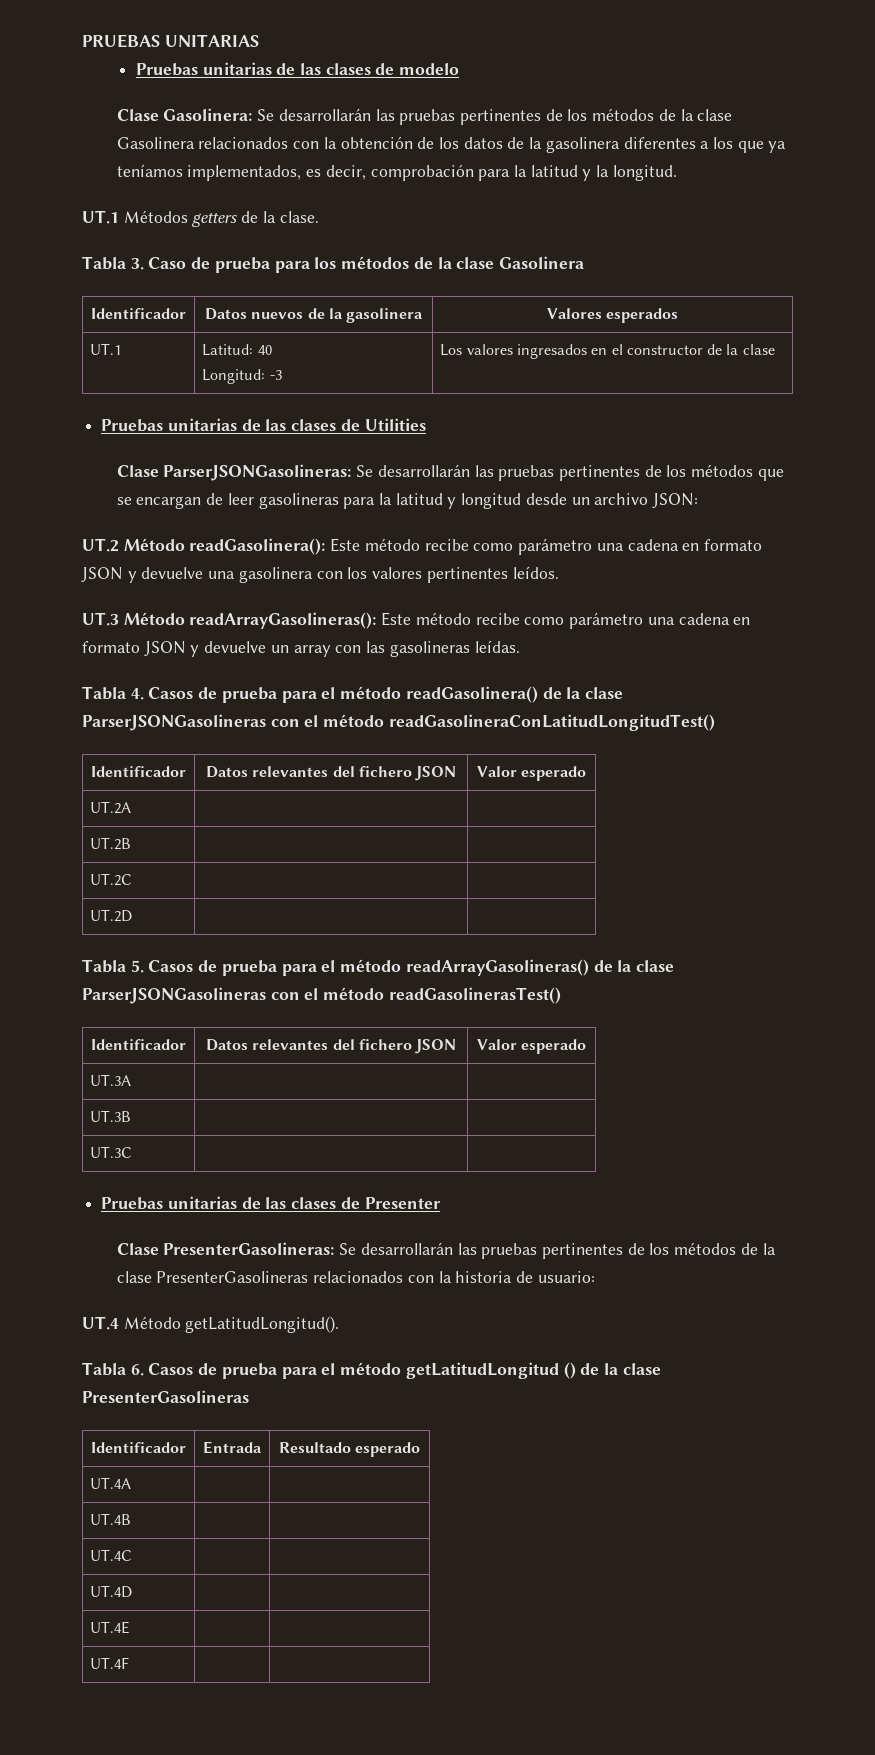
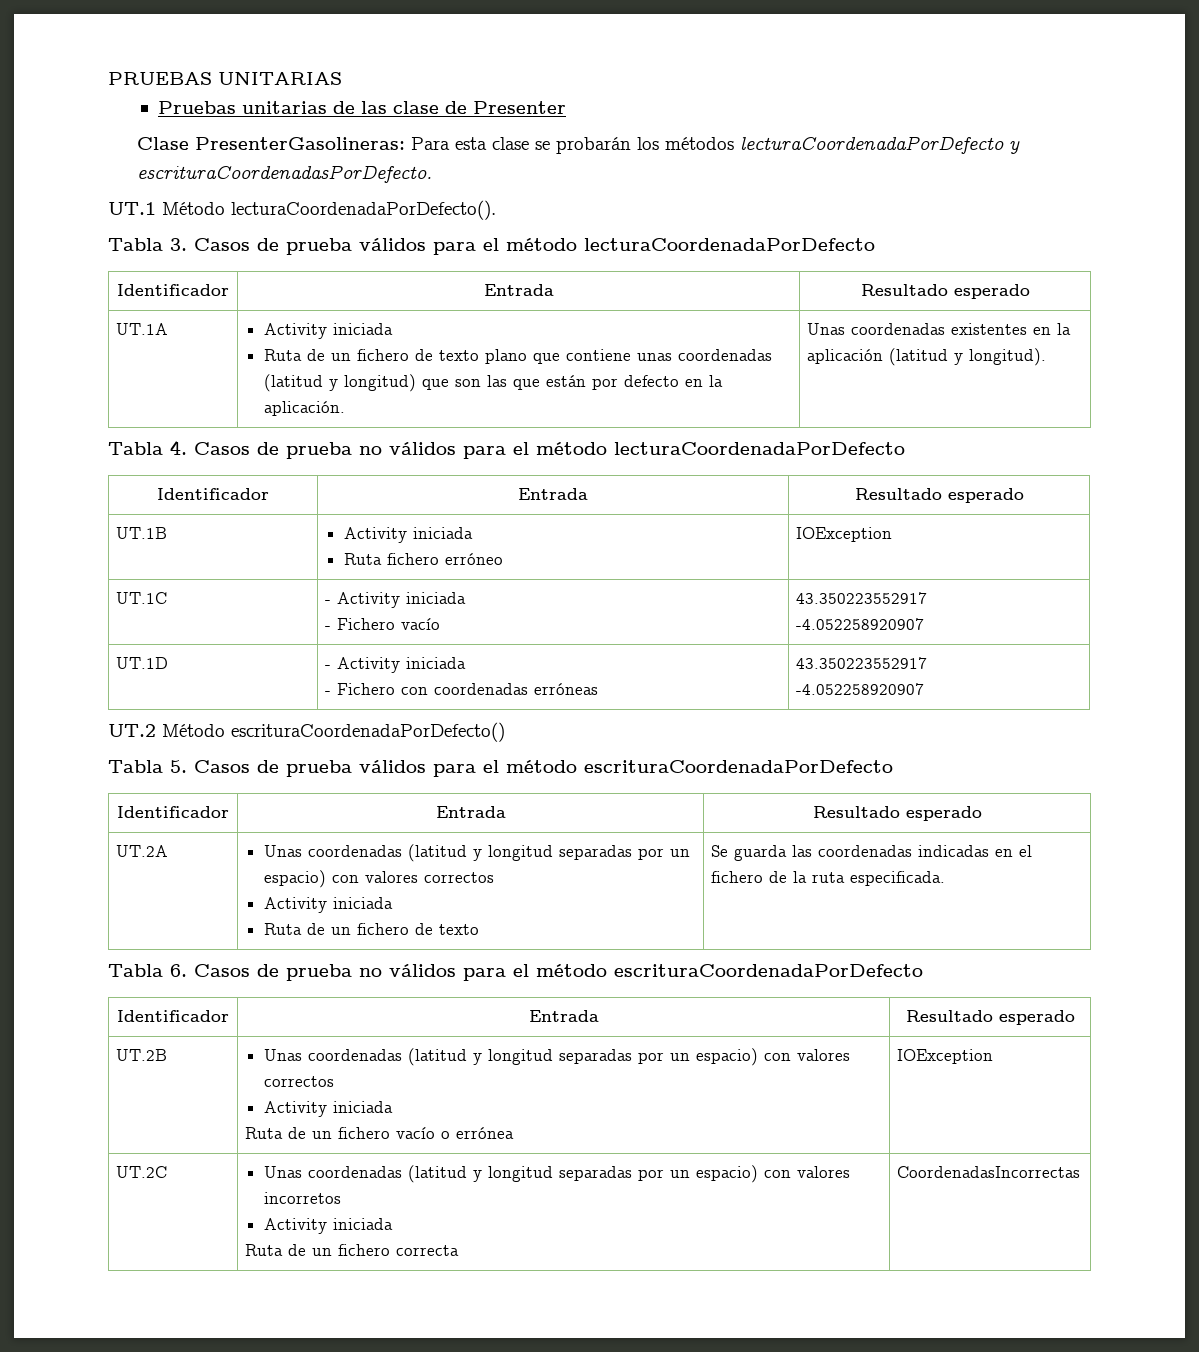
[325,63,460,75] [116,108,733,125] [116,136,787,153] [116,164,677,181] [82,210,319,227] [82,256,584,273] [91,308,186,319] [204,308,424,323] [546,308,679,323] [90,343,122,355] [202,344,272,356] [202,369,282,384] [440,344,775,359] [101,418,426,432] [116,464,784,481] [116,493,699,509] [82,538,762,555] [81,566,559,583] [82,612,751,629] [82,640,520,657] [82,686,623,703] [82,714,715,731] [91,766,186,777] [205,766,457,781] [476,766,587,781] [90,801,132,814] [90,837,132,850] [90,873,133,886] [90,909,133,922] [82,959,674,976] [82,987,561,1004] [91,1039,186,1050] [205,1039,457,1054] [476,1039,587,1054] [90,1074,132,1086] [90,1110,132,1122] [90,1146,133,1158] [101,1196,441,1210] [116,1242,776,1259] [116,1271,595,1283] [82,1316,340,1333] [82,1362,661,1379] [82,1390,249,1403] [91,1442,186,1453] [203,1441,262,1454] [278,1442,421,1457] [90,1477,132,1489] [90,1513,132,1525] [90,1549,133,1561] [90,1585,133,1598] [90,1621,131,1634] [90,1657,130,1669] clases de modelo // Clase Gasolinera: Se desarrollarán las pruebas pertinentes de los métodos de la clase Gasolinera relacionados con la obtención de los datos de la gasolinera diferentes a los que ya teníamos implementados, es decir, comprobación para la latitud y la longitud. // UT.1 Métodos getters de la clase. // Tabla 3. Caso de prueba para los métodos de la clase Gasolinera // Identificador | Datos nuevos de la gasolinera | Valores esperados // UT.1 | Latitud: 40 // Longitud: -3 | Los valores ingresados en el constructor de la clase // Pruebas unitarias de las clases de Utilities // Clase ParserJSONGasolineras: Se desarrollarán las pruebas pertinentes de los métodos que se encargan de leer gasolineras para la latitud y longitud desde un archivo JSON: // UT.2 Método readGasolinera(): Este método recibe como parámetro una cadena en formato JSON y devuelve una gasolinera con los valores pertinentes leídos. // UT.3 Método readArrayGasolineras(): Este método recibe como parámetro una cadena en formato JSON y devuelve un array con las gasolineras leídas. // Tabla 4. Casos de prueba para el método readGasolinera() de la clase ParserJSONGasolineras con el método readGasolineraConLatitudLongitudTest() // Identificador | Datos relevantes del fichero JSON | Valor esperado // UT.2A | | // UT.2B | | // UT.2C | | // UT.2D | | // Tabla 5. Casos de prueba para el método readArrayGasolineras() de la clase ParserJSONGasolineras con el método readGasolinerasTest() // Identificador | Datos relevantes del fichero JSON | Valor esperado // UT.3A | | // UT.3B | | // UT.3C | | // Pruebas unitarias de las clases de Presenter // Clase PresenterGasolineras: Se desarrollarán las pruebas pertinentes de los métodos de la clase PresenterGasolineras relacionados con la historia de usuario: // UT.4 Método getLatitudLongitud(). // Tabla 6. Casos de prueba para el método getLatitudLongitud () de la clase PresenterGasolineras // Identificador | Entrada | Resultado esperado // UT.4A | | // UT.4B | | // UT.4C | | // UT.4D | | // UT.4E | | // UT.4F | | -> [393,101,567,114] [137,136,1021,154] [137,165,433,183] [108,200,496,220] [108,238,875,255] [117,284,229,296] [483,284,554,296] [860,284,1030,299] [116,323,169,335] [263,323,393,339] [263,349,772,364] [263,374,723,392] [263,401,345,416] [807,323,1072,335] [807,348,1047,366] [108,440,905,459] [157,488,269,500] [518,488,588,500] [854,488,1024,503] [116,527,168,539] [343,527,473,543] [343,553,503,565] [796,527,893,542] [116,592,168,604] [325,592,467,608] [325,618,441,630] [796,592,928,604] [796,618,925,630] [116,657,169,669] [325,657,467,673] [325,683,599,695] [796,657,928,669] [796,683,925,695] [108,722,505,742] [108,760,893,777] [117,806,229,818] [435,806,506,818] [812,806,982,821] [116,845,169,857] [263,844,690,862] [263,870,494,888] [263,897,393,913] [263,923,479,935] [711,845,1033,861] [711,871,946,886] [108,964,923,981] [117,1010,229,1022] [528,1010,599,1022] [905,1010,1075,1025] [116,1049,168,1061] [263,1048,850,1066] [263,1076,334,1087] [263,1101,393,1117] [245,1127,515,1139] [897,1049,994,1064] [116,1166,168,1178] [263,1165,850,1183] [263,1192,341,1204] [263,1218,393,1234] [245,1244,460,1256] [897,1166,1081,1178] clase de Presenter // Clase PresenterGasolineras: Para esta clase se probarán los métodos lecturaCoordenadaPorDefecto y escrituraCoordenadasPorDefecto. // UT.1 Método lecturaCoordenadaPorDefecto(). // Tabla 3. Casos de prueba válidos para el método lecturaCoordenadaPorDefecto // Identificador | Entrada | Resultado esperado // UT.1A | Activity iniciada // Ruta de un fichero de texto plano que contiene unas coordenadas (latitud y longitud) que son las que están por defecto en la aplicación. | Unas coordenadas existentes en la aplicación (latitud y longitud). // Tabla 4. Casos de prueba no válidos para el método lecturaCoordenadaPorDefecto // Identificador | Entrada | Resultado esperado // UT.1B | Activity iniciada // Ruta fichero erróneo | IOException // UT.1C | - Activity iniciada // - Fichero vacío | 43.350223552917 // -4.052258920907 // UT.1D | - Activity iniciada // - Fichero con coordenadas erróneas | 43.350223552917 // -4.052258920907 // UT.2 Método escrituraCoordenadaPorDefecto() // Tabla 5. Casos de prueba válidos para el método escrituraCoordenadaPorDefecto // Identificador | Entrada | Resultado esperado // UT.2A | Unas coordenadas (latitud y longitud separadas por un espacio) con valores correctos // Activity iniciada // Ruta de un fichero de texto | Se guarda las coordenadas indicadas en el fichero de la ruta especificada. // Tabla 6. Casos de prueba no válidos para el método escrituraCoordenadaPorDefecto // Identificador | Entrada | Resultado esperado // UT.2B | Unas coordenadas (latitud y longitud separadas por un espacio) con valores correctos // Activity iniciada // Ruta de un fichero vacío o errónea | IOException // UT.2C | Unas coordenadas (latitud y longitud separadas por un espacio) con valores incorretos // Activity iniciada // Ruta de un fichero correcta | CoordenadasIncorrectas

